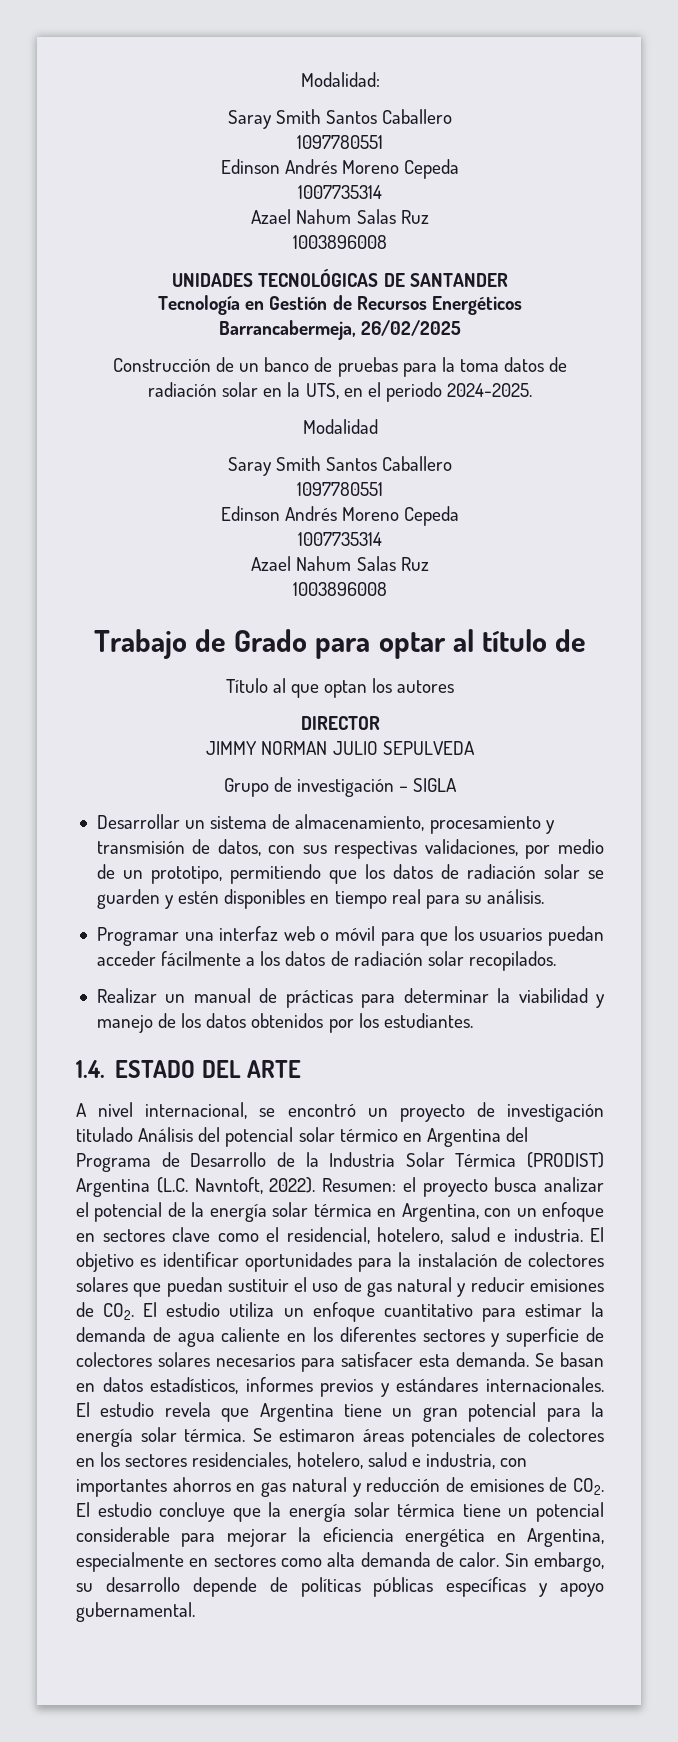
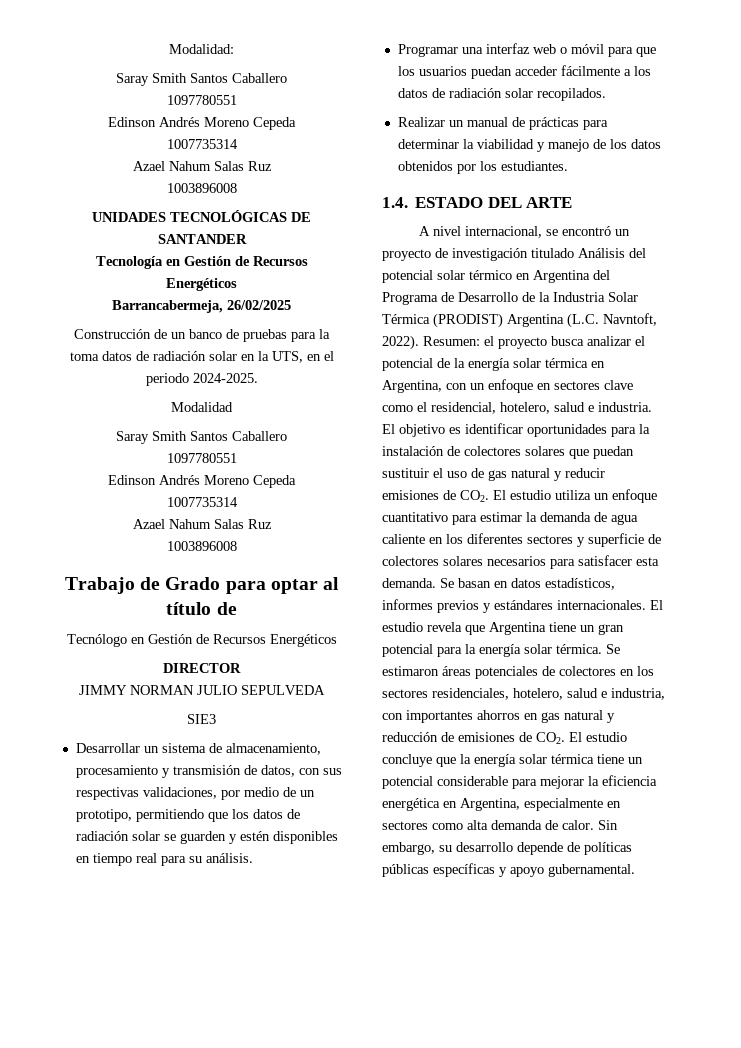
[225,678,455,698] Título al que optan los autores -> [66,634,337,647] Tecnólogo en Gestión de Recursos Energéticos
[223,777,458,797] Grupo de investigación – SIGLA -> [187,714,216,724] SIE3

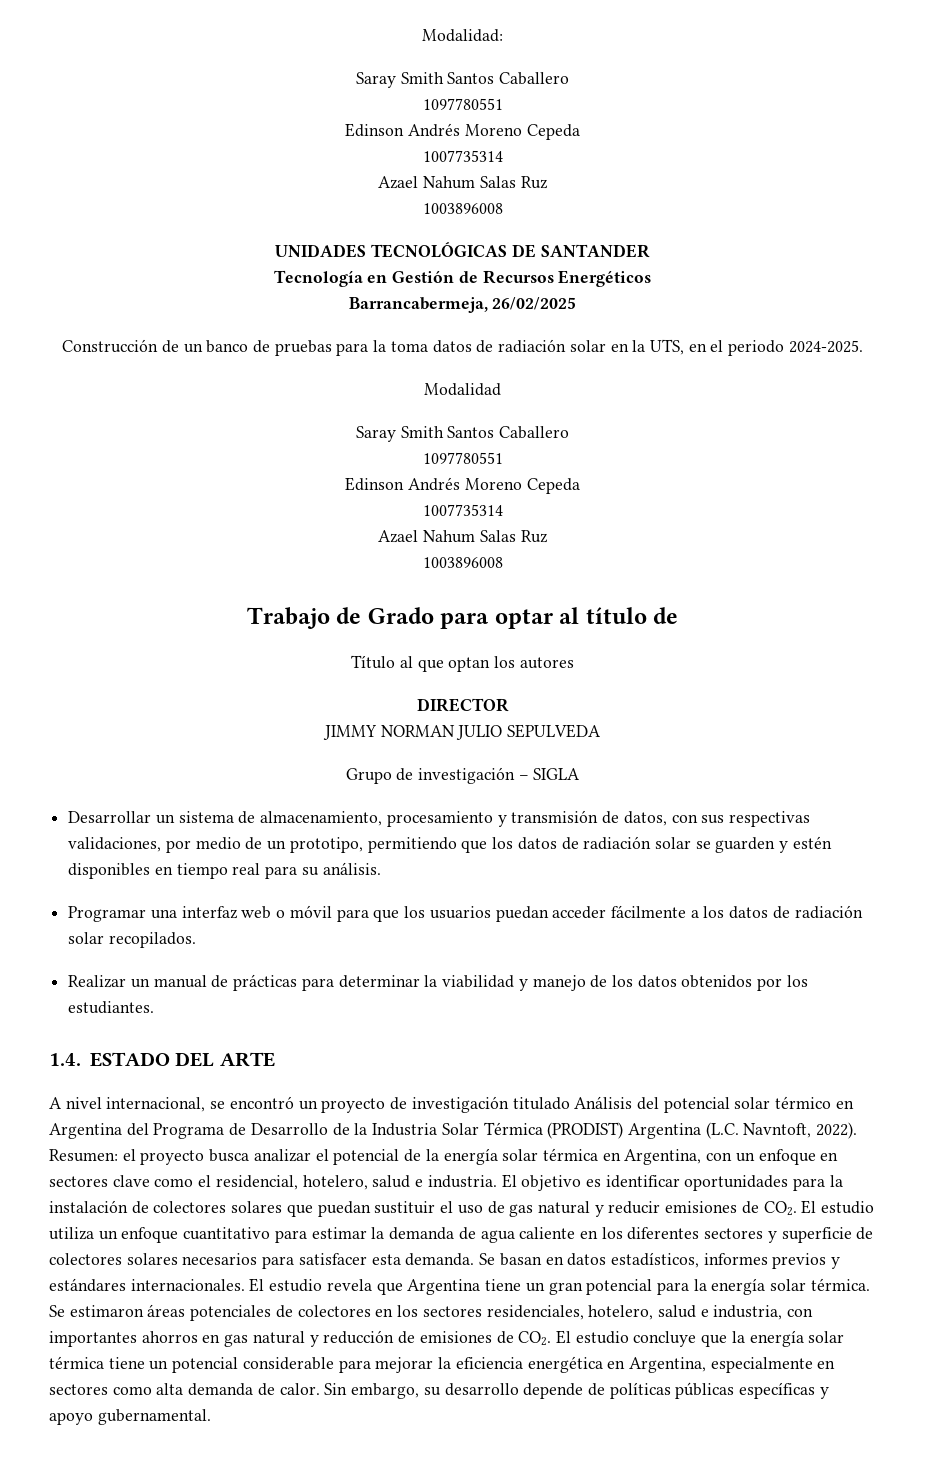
[66,634,337,647] Tecnólogo en Gestión de Recursos Energéticos -> [351,655,574,672] Título al que optan los autores
[187,714,216,724] SIE3 -> [345,767,581,784] Grupo de investigación – SIGLA

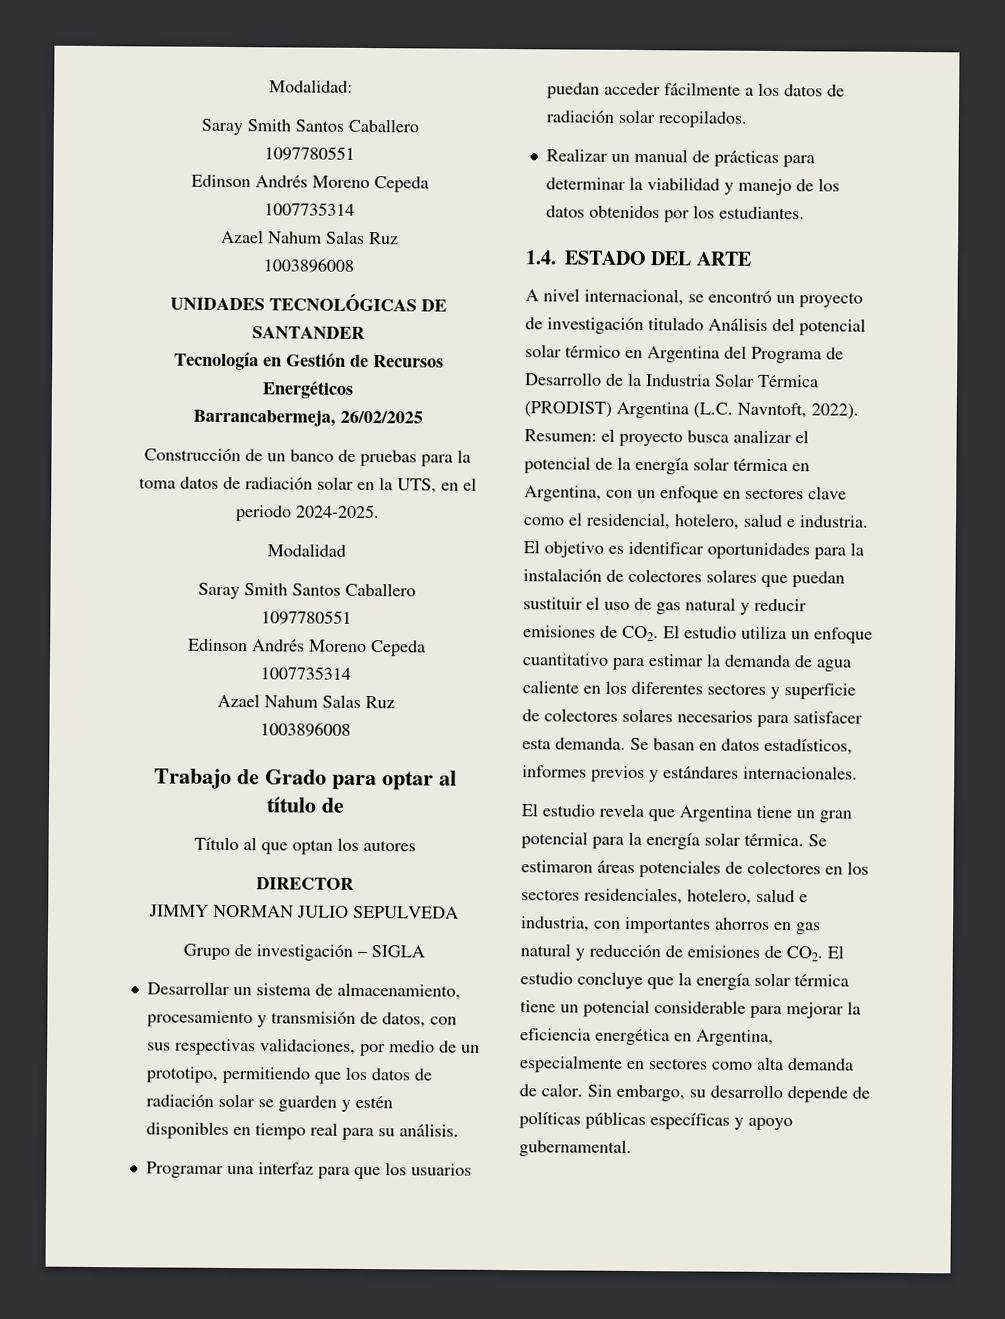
[241,905,332,919] web o móvil -> (314, 1168) none
(245, 1285) none -> (858, 772) //

